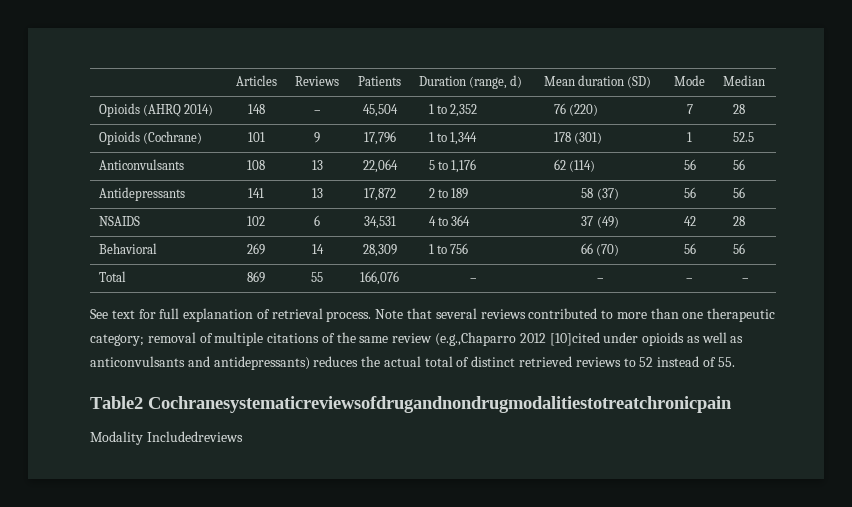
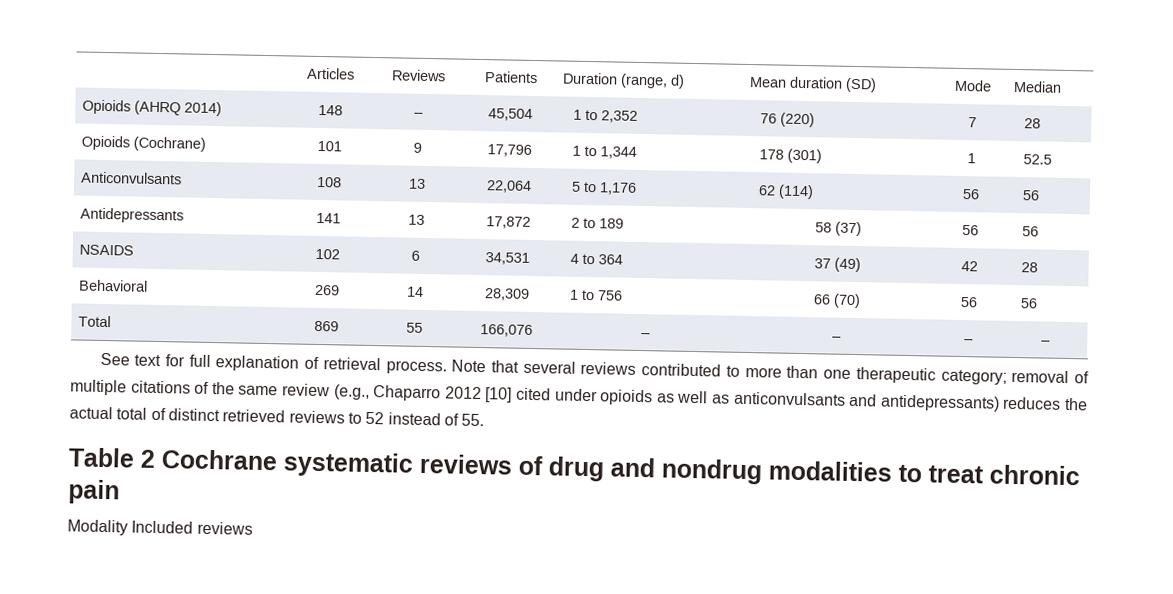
[435,332,600,346] (e.g.,Chaparro 2012 [10]cited -> [333,384,552,403] (e.g., Chaparro 2012 [10] cited
[90,396,732,413] Table2 Cochranesystematicreviewsofdrugandnondrugmodalitiestotreatchronicpain -> [68,447,1080,486] [68,479,120,505] Table 2 Cochrane systematic reviews of drug and nondrug modalities to treat chronic pain
[146,431,243,442] Includedreviews -> [131,520,253,535] Included reviews

